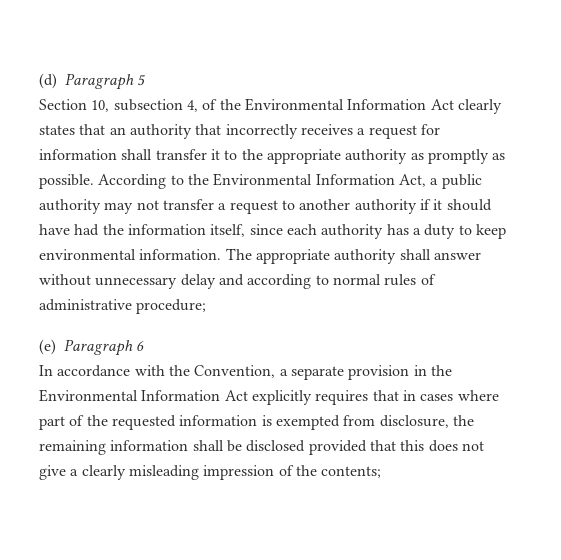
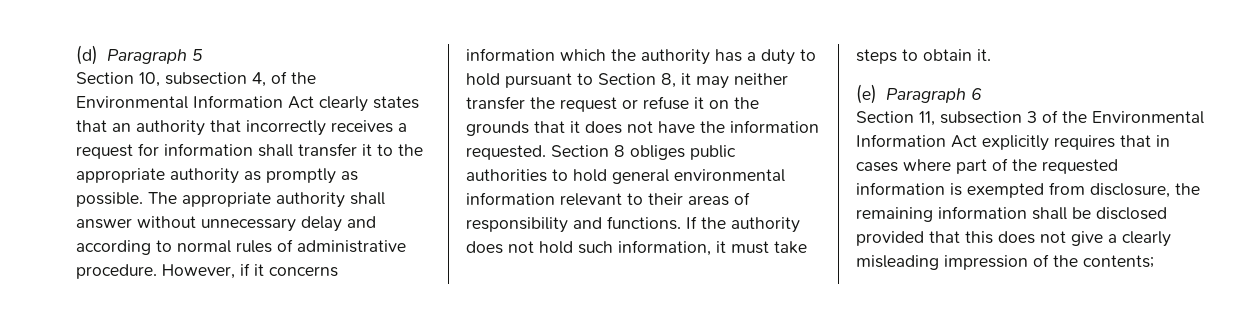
[98,173,482,189] [39,199,492,214] [39,224,506,239] [39,249,222,260] According to the Environmental Information Act, a public authority may not transfer a request to another authority if it should have had the information itself, since each authority has a duty to keep environmental information. -> (143, 199) none
[136,299,207,314] [39,339,145,356] [39,365,427,380] procedure; // (e) Paragraph 6 // In accordance with the Convention, a separate provision in -> [76,263,338,279] [466,48,816,65] [466,73,788,89] [466,96,759,112] [466,120,819,136] [466,145,736,160] [466,169,785,184] [466,192,750,206] [466,216,800,233] [466,240,807,256] [856,49,991,64] [856,84,982,104] [856,110,1058,126] procedure. However, if it concerns information which the authority has a duty to hold pursuant to Section 8, it may neither transfer the request or refuse it on the grounds that it does not have the information requested. Section 8 obliges public authorities to hold general environmental information relevant to their areas of responsibility and functions. If the authority does not hold such information, it must take steps to obtain it. // (e) Paragraph 6 // Section 11, subsection 3 of

